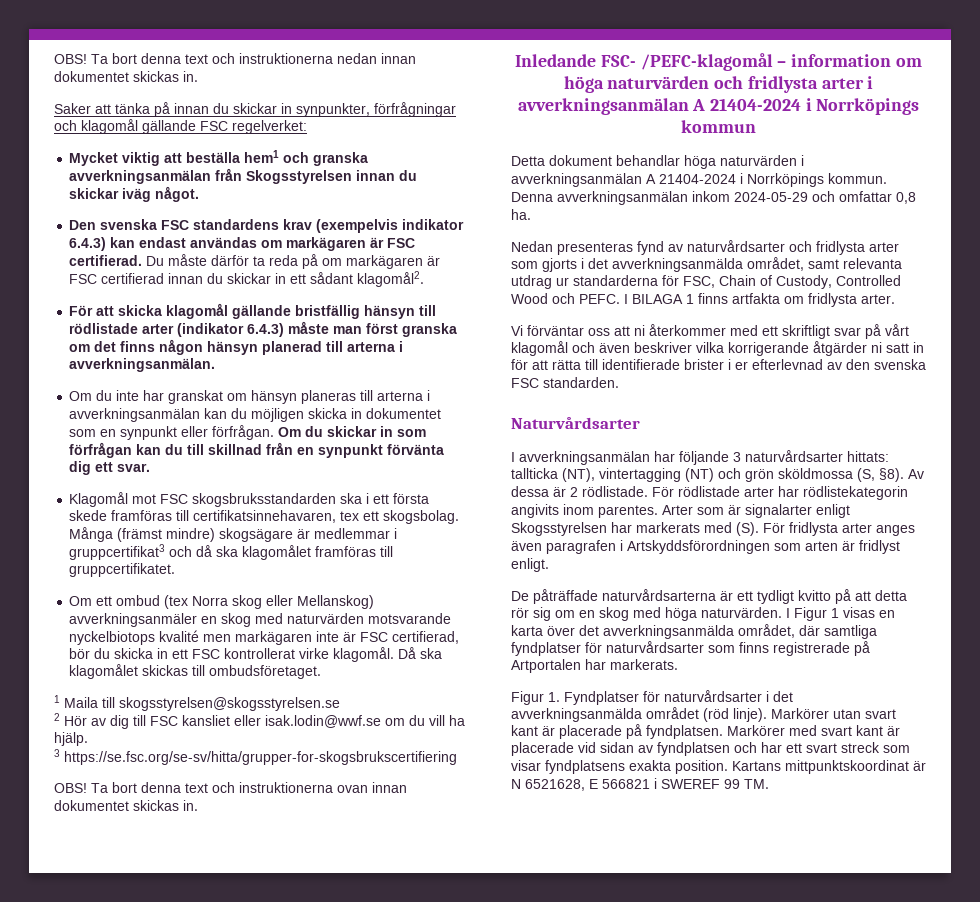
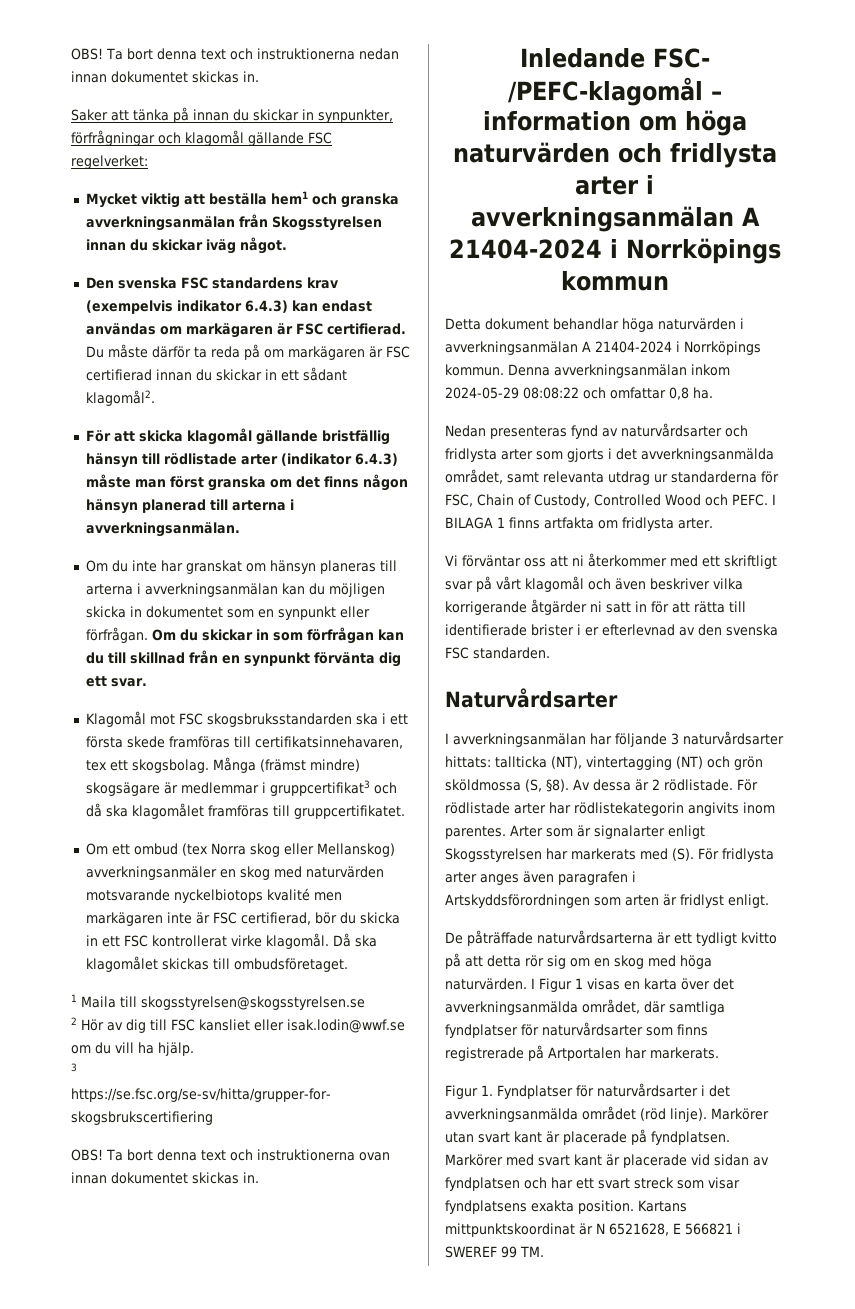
(808, 197) none -> [523,387,579,399] 08:08:22

